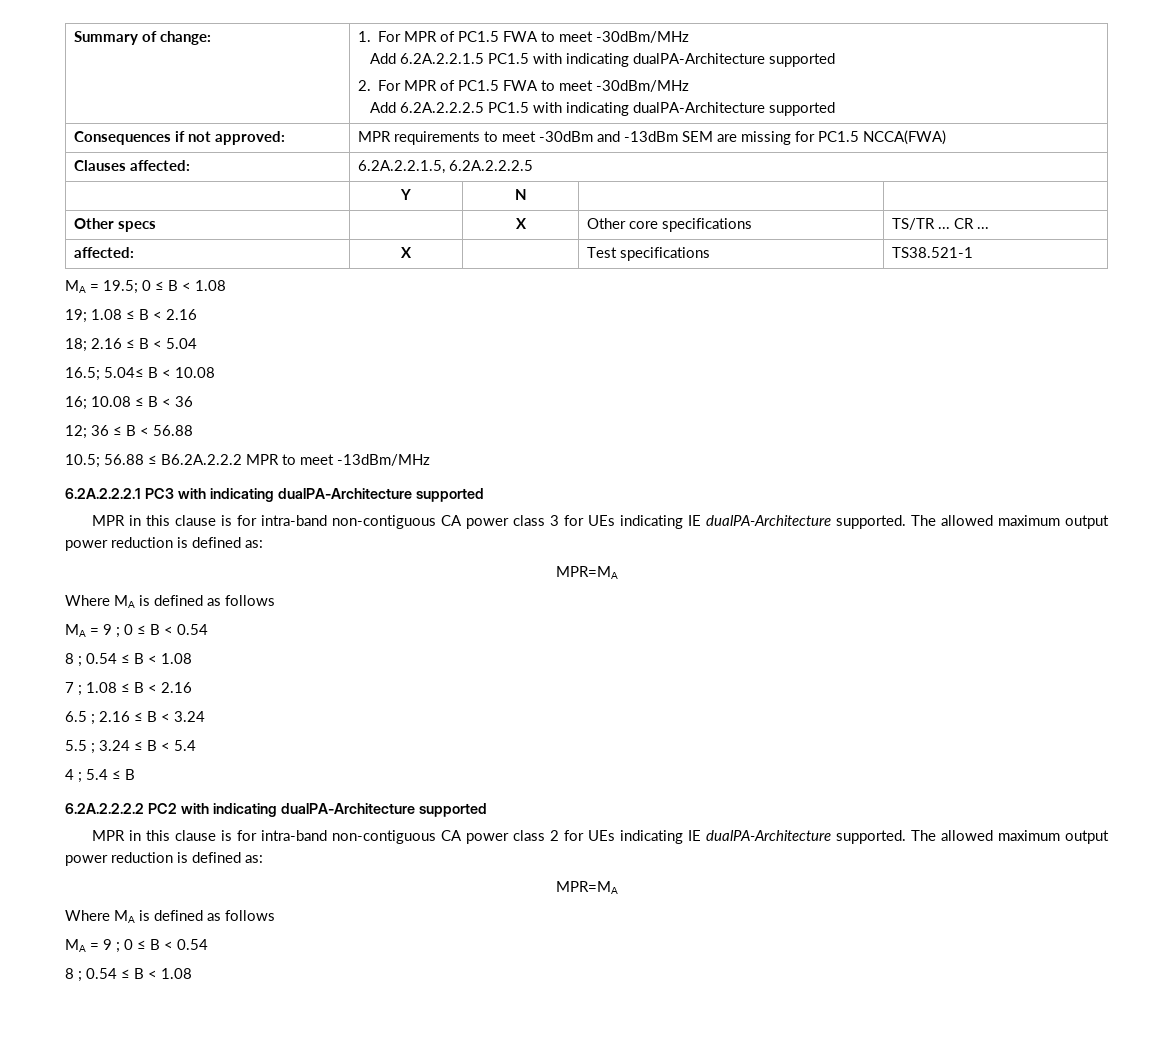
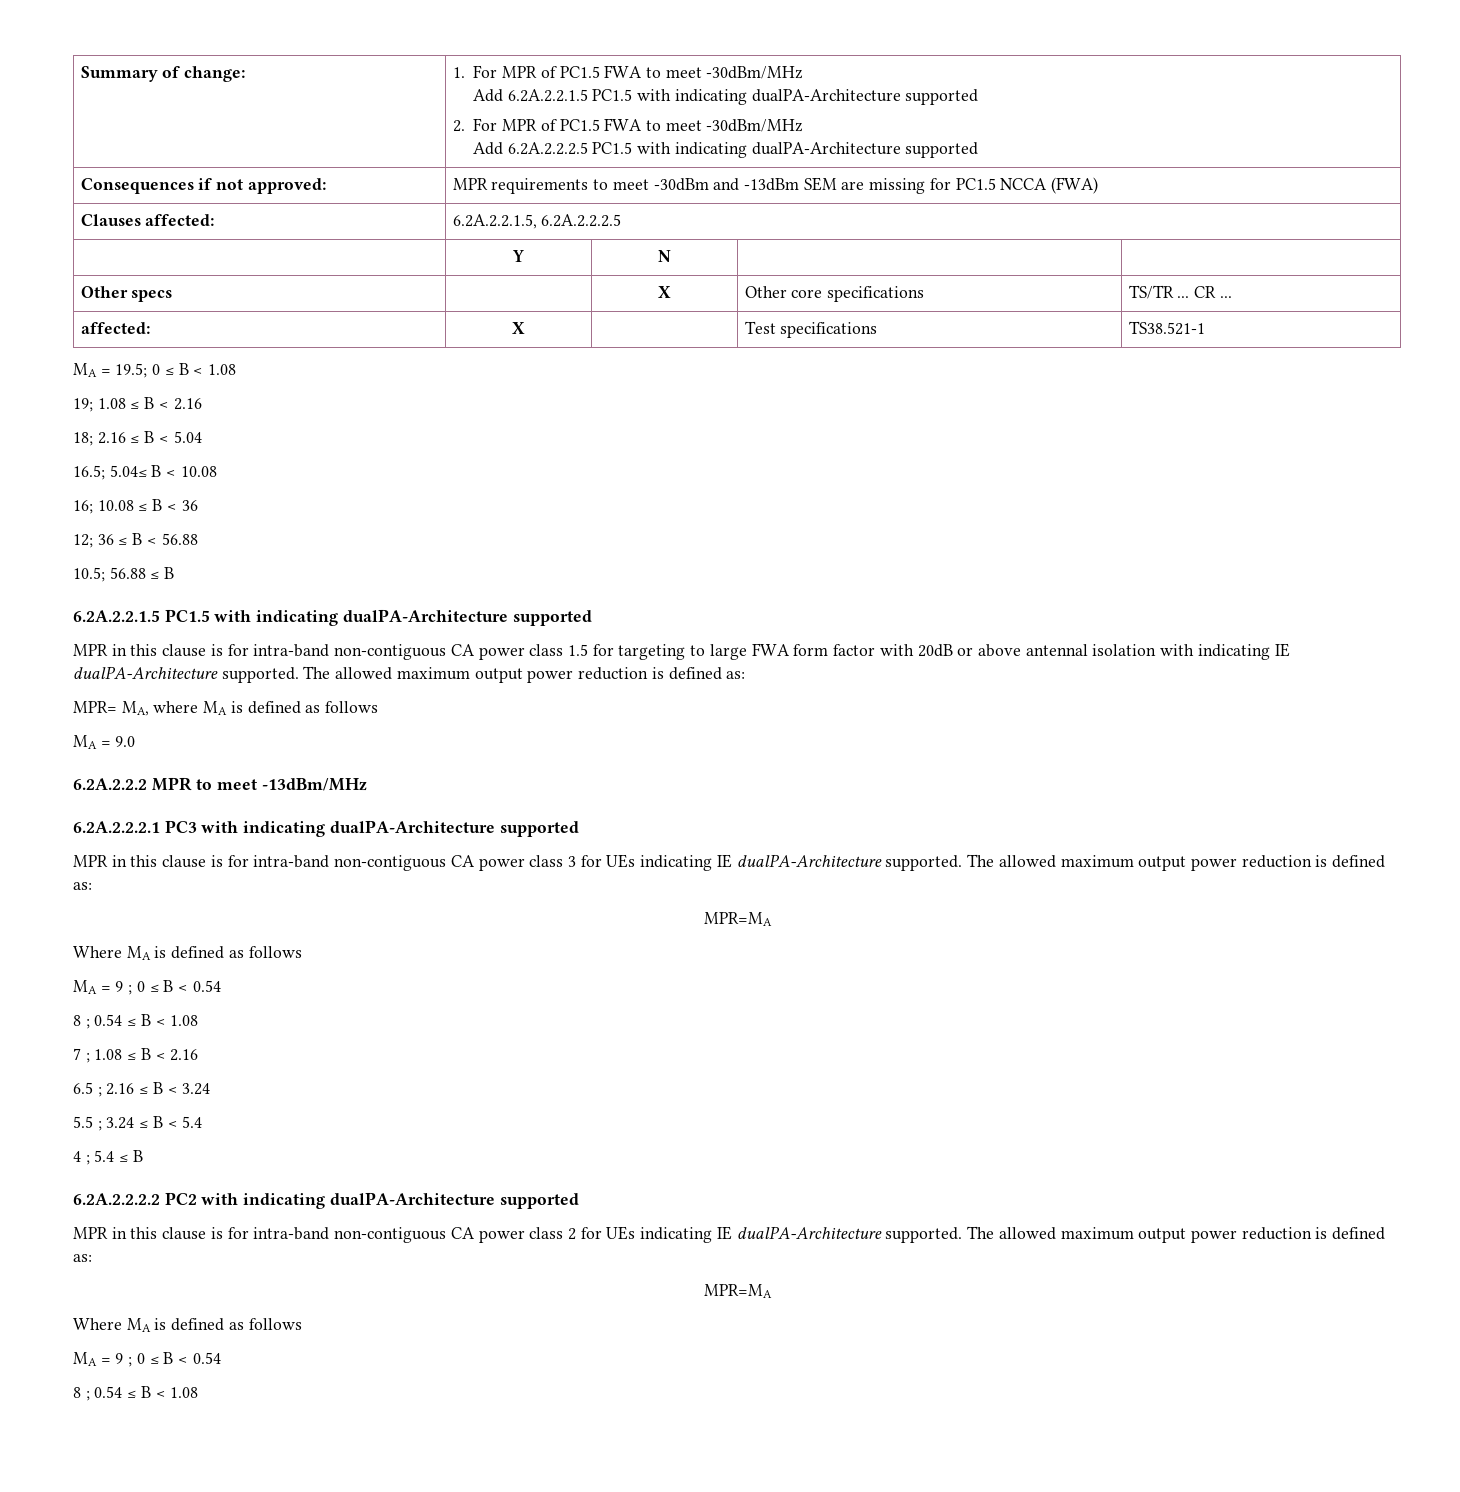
[862,130,946,145] NCCA(FWA) -> [1000,177,1099,194] NCCA (FWA)
[161,454,242,465] B6.2A.2.2.2 -> [164,567,175,579] [73,609,592,626] [73,643,1290,660] [73,666,746,683] [73,701,379,716] [73,735,136,749] [73,778,147,790] B // 6.2A.2.2.1.5 PC1.5 with indicating dualPA-Architecture supported // MPR in this clause is for intra-band non-contiguous CA power class 1.5 for targeting to large FWA form factor with 20dB or above antennal isolation with indicating IE dualPA-Architecture supported. The allowed maximum output power reduction is defined as: // MPR= MA, where MA is defined as follows // MA = 9.0 // 6.2A.2.2.2

